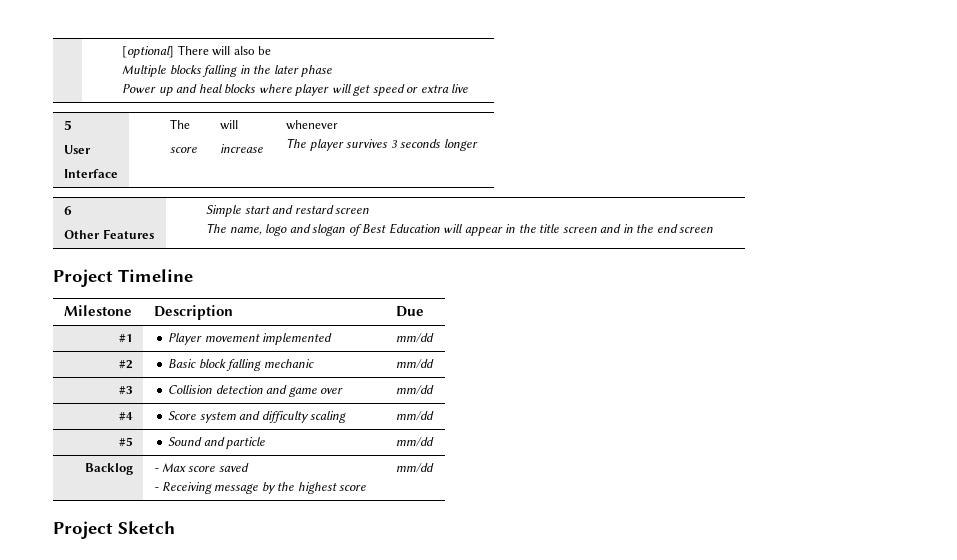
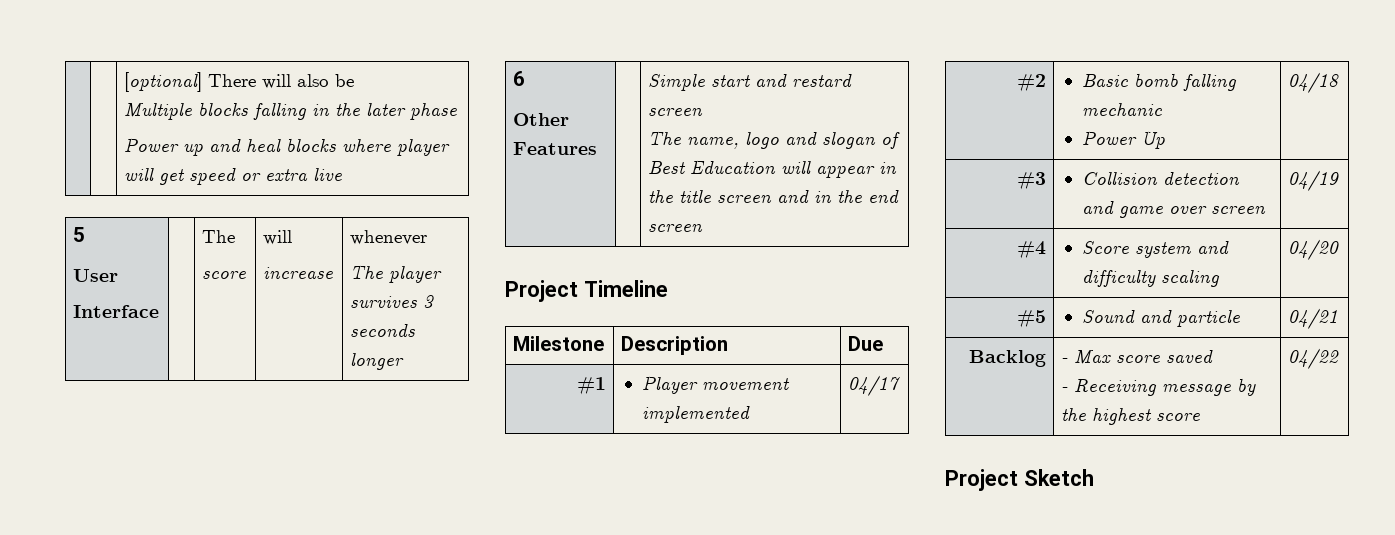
[395,333,434,343] mm/dd -> [848,375,901,396] 04/17
[198,359,226,369] block -> [1134,73,1179,87] bomb
[395,359,434,369] | mm/dd -> [1082,131,1166,149] [1288,72,1340,93] // Power Up | 04/18
[395,385,434,395] | mm/dd -> [1211,206,1267,214] [1288,170,1340,191] screen | 04/19
[395,411,434,421] mm/dd -> [1288,239,1340,260] 04/20
[395,437,434,447] mm/dd -> [1288,308,1339,329] 04/21
[395,463,434,473] mm/dd -> [1288,348,1340,369] 04/22

